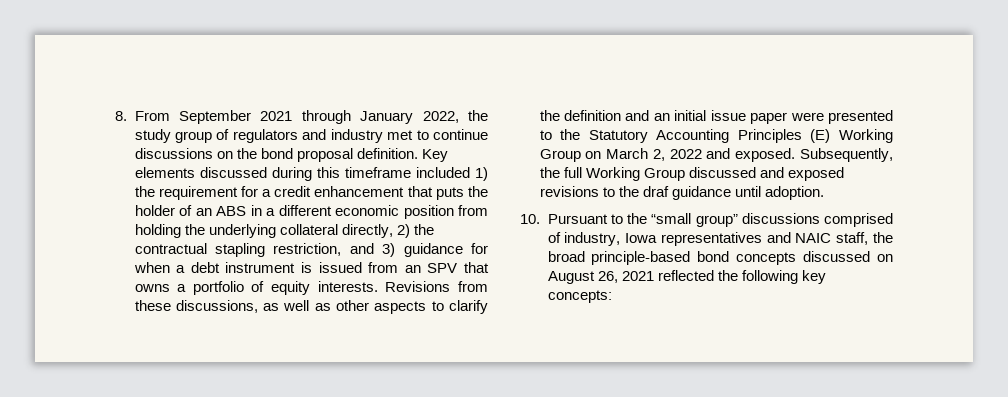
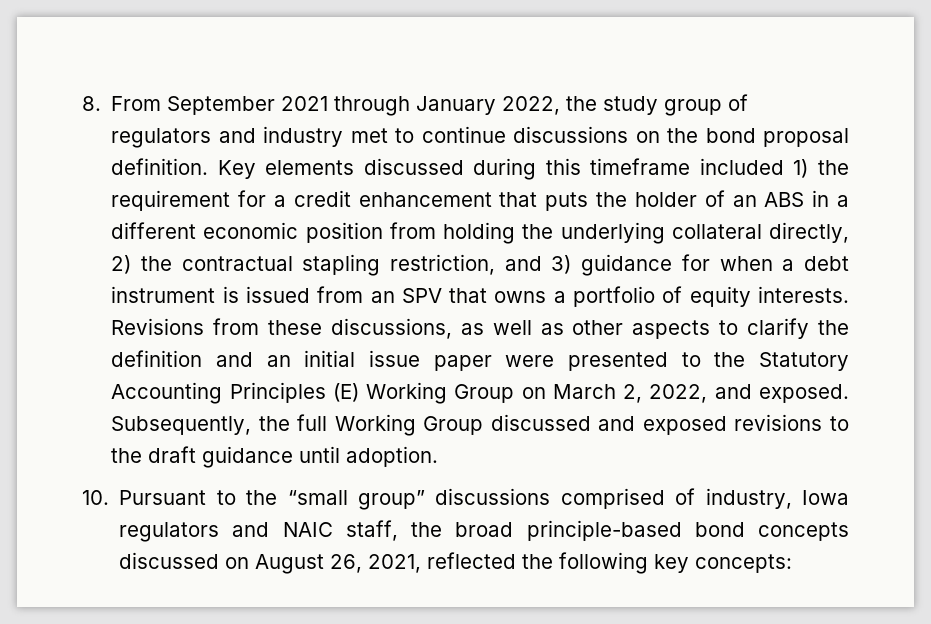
[669,149,702,159] 2022 -> [649,384,708,403] 2022,
[642,186,669,197] draf -> [148,446,197,463] draft
[660,232,762,246] representatives -> [119,522,220,542] regulators
[621,271,654,281] 2021 -> [368,554,422,573] 2021,

